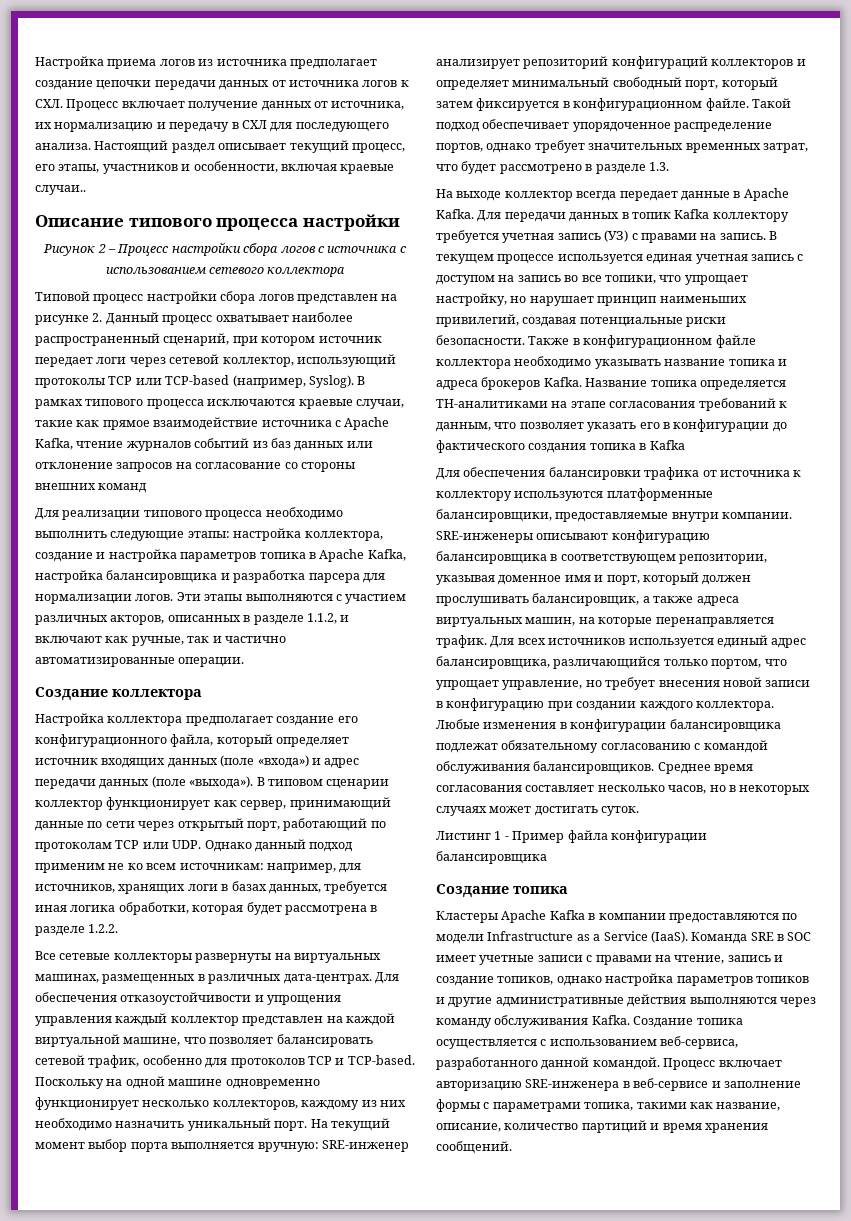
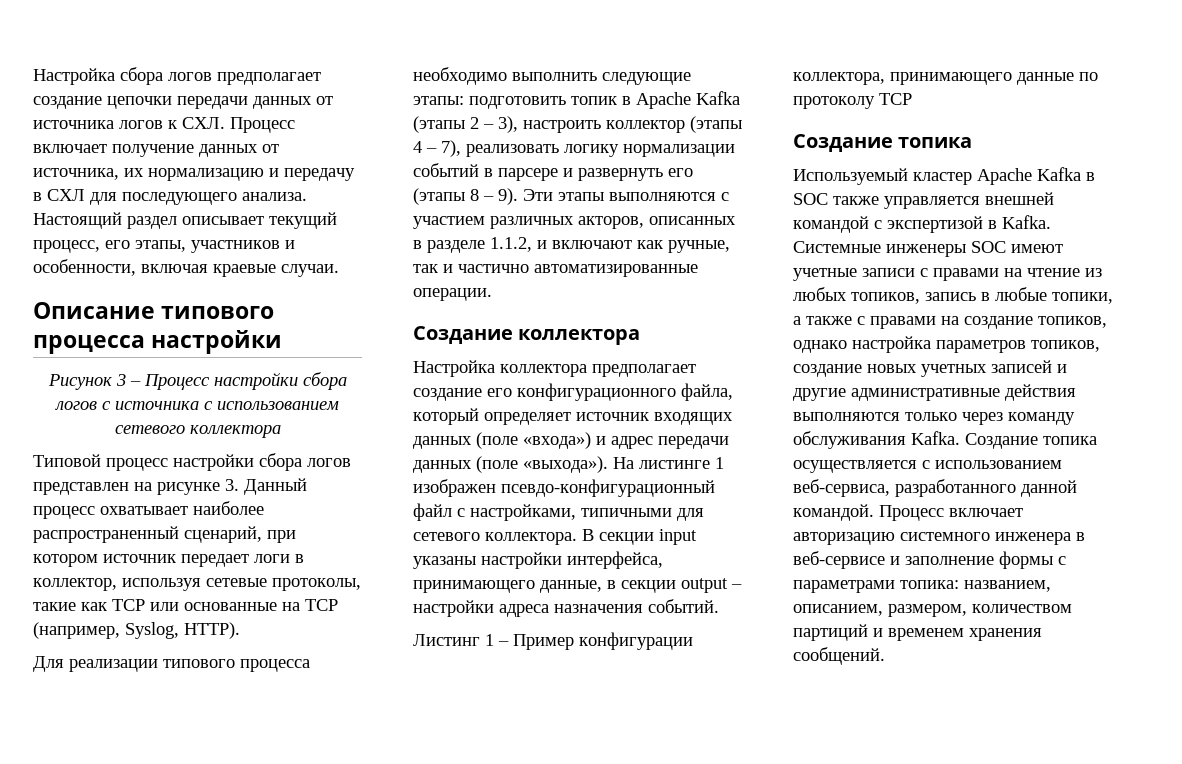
[35,56,287,69] Настройка приема логов из источника -> [33,67,212,85] Настройка сбора логов
[35,185,86,195] случаи.. -> [281,264,339,277] случаи.
[97,244,106,253] 2 -> [115,374,126,386] 3
[92,313,103,322] 2. -> [225,479,239,491] 3.
[129,354,396,367] [35,375,366,388] [35,399,404,409] [35,417,390,430] [35,438,373,451] [35,462,355,472] [35,483,148,493] через сетевой коллектор, использующий протоколы TCP или TCP-based (например, Syslog). В рамках типового процесса исключаются краевые случаи, такие как прямое взаимодействие источника с Apache Kafka, чтение журналов событий из баз данных или отклонение запросов на согласование со стороны внешних команд -> [295,554,304,563] [33,578,361,591] [33,599,338,611] [33,622,240,639] в коллектор, используя сетевые протоколы, такие как TCP или основанные на TCP (например, Syslog, HTTP).
[233,528,383,541] [35,549,406,562] [35,570,385,583] [35,594,174,604] настройка коллектора, создание и настройка параметров топика в Apache Kafka, настройка балансировщика и разработка парсера для нормализации логов. -> [469,91,740,109] [413,116,742,133] [413,140,735,157] [413,163,693,181] [413,188,518,205] подготовить топик в Apache Kafka (этапы 2 – 3), настроить коллектор (этапы 4 – 7), реализовать логику нормализации событий в парсере и развернуть его (этапы 8 – 9).
[256,777,390,789] [35,797,391,810] [35,818,386,831] [35,839,354,852] [35,863,362,873] [35,881,388,894] [35,902,378,915] [35,924,119,936] [35,951,381,963] [35,972,399,984] [35,992,342,1005] [35,1013,395,1026] [35,1034,373,1047] [35,1055,415,1068] [35,1076,320,1089] [35,1097,406,1110] [35,1118,390,1131] [35,1139,409,1152] [436,56,806,69] [436,77,778,90] [436,98,791,111] [436,119,773,132] [436,140,808,153] [436,161,669,174] [436,188,789,201] [436,209,789,222] [436,230,777,243] [436,254,804,264] [436,275,748,285] [436,293,747,306] [436,314,727,327] [436,335,756,348] [436,356,787,369] [436,377,786,390] [436,398,787,411] [436,419,787,432] [436,440,685,453] [436,467,802,480] [436,488,713,501] [436,509,793,522] [436,530,710,543] [436,551,768,564] [436,572,752,585] [436,593,739,606] [436,617,774,627] [436,635,807,648] [436,656,787,669] [436,677,811,690] [436,698,774,711] [436,719,781,732] [436,740,768,753] [436,761,754,774] [436,785,811,795] [436,806,640,816] [436,830,707,843] [436,851,547,864] В типовом сценарии коллектор функционирует как сервер, принимающий данные по сети через открытый порт, работающий по протоколам TCP или UDP. Однако данный подход применим не ко всем источникам: например, для источников, хранящих логи в базах данных, требуется иная логика обработки, которая будет рассмотрена в разделе 1.2.2. // Все сетевые коллекторы развернуты на виртуальных машинах, размещенных в различных дата-центрах. Для обеспечения отказоустойчивости и упрощения управления каждый коллектор представлен на каждой виртуальной машине, что позволяет балансировать сетевой трафик, особенно для протоколов TCP и TCP-based. Поскольку на одной машине одновременно функционирует несколько коллекторов, каждому из них необходимо назначить уникальный порт. На текущий момент выбор порта выполняется вручную: SRE-инженер анализирует репозиторий конфигураций коллекторов и определяет минимальный свободный порт, который затем фиксируется в конфигурационном файле. Такой подход обеспечивает упорядоченное распределение портов, однако требует значительных временных затрат, что будет рассмотрено в разделе 1.3. // На выходе коллектор всегда передает данные в Apache Kafka. Для передачи данных в топик Kafka коллектору требуется учетная запись (УЗ) с правами на запись. В текущем процессе используется единая учетная запись с доступом на запись во все топики, что упрощает настройку, но нарушает принцип наименьших привилегий, создавая потенциальные риски безопасности. Также в конфигурационном файле коллектора необходимо указывать название топика и адреса брокеров Kafka. Название топика определяется TH-аналитиками на этапе согласования требований к данным, что позволяет указать его в конфигурации до фактического создания топика в Kafka // Для обеспечения балансировки трафика от источника к коллектору используются платформенные балансировщики, предоставляемые внутри компании. SRE-инженеры описывают конфигурацию балансировщика в соответствующем репозитории, указывая доменное имя и порт, который должен прослушивать балансировщик, а также адреса виртуальных машин, на которые перенаправляется трафик. Для всех источников используется единый адрес балансировщика, различающийся только портом, что упрощает управление, но требует внесения новой записи в конфигурацию при создании каждого коллектора. Любые изменения в конфигурации балансировщика подлежат обязательному согласованию с командой обслуживания балансировщиков. Среднее время согласования составляет несколько часов, но в некоторых случаях может достигать суток. // Листинг 1 - Пример файла конфигурации балансировщика -> [613,457,724,469] [413,479,715,497] [413,503,704,521] [413,529,697,545] [413,551,663,569] [413,578,742,593] [413,599,719,617] [413,632,693,650] [793,72,1098,85] [793,93,912,109] На листинге 1 изображен псевдо-конфигурационный файл с настройками, типичными для сетевого коллектора. В секции input указаны настройки интерфейса, принимающего данные, в секции output – настройки адреса назначения событий. // Листинг 1 – Пример конфигурации коллектора, принимающего данные по протоколу TCP
[436,911,498,923] Кластеры -> [793,168,972,185] Используемый кластер
[598,913,798,923] [436,931,812,944] [436,955,476,962] компании предоставляются по модели Infrastructure as a Service (IaaS). Команда SRE в SOC имеет -> [793,192,1054,209] [793,215,1051,233] [793,241,1063,257] SOC также управляется внешней командой с экспертизой в Kafka. Системные инженеры SOC имеют
[674,955,783,964] чтение, запись и -> [1027,268,1102,277] [793,287,1113,304] [793,316,959,329] чтение из любых топиков, запись в любые топики, а также с правами на
[755,976,809,983] топиков -> [1031,340,1100,352] [793,360,1052,377] топиков, создание новых учетных записей
(777, 1000) none -> [905,412,957,421] только
[525,1079,620,1091] SRE-инженера -> [900,532,1071,545] системного инженера
[584,1102,781,1111] [436,1123,579,1132] топика, такими как название, описание, количество -> [900,580,1051,592] [793,604,1072,617] топика: названием, описанием, размером, количеством
[662,1123,702,1133] время -> [888,628,964,641] временем

